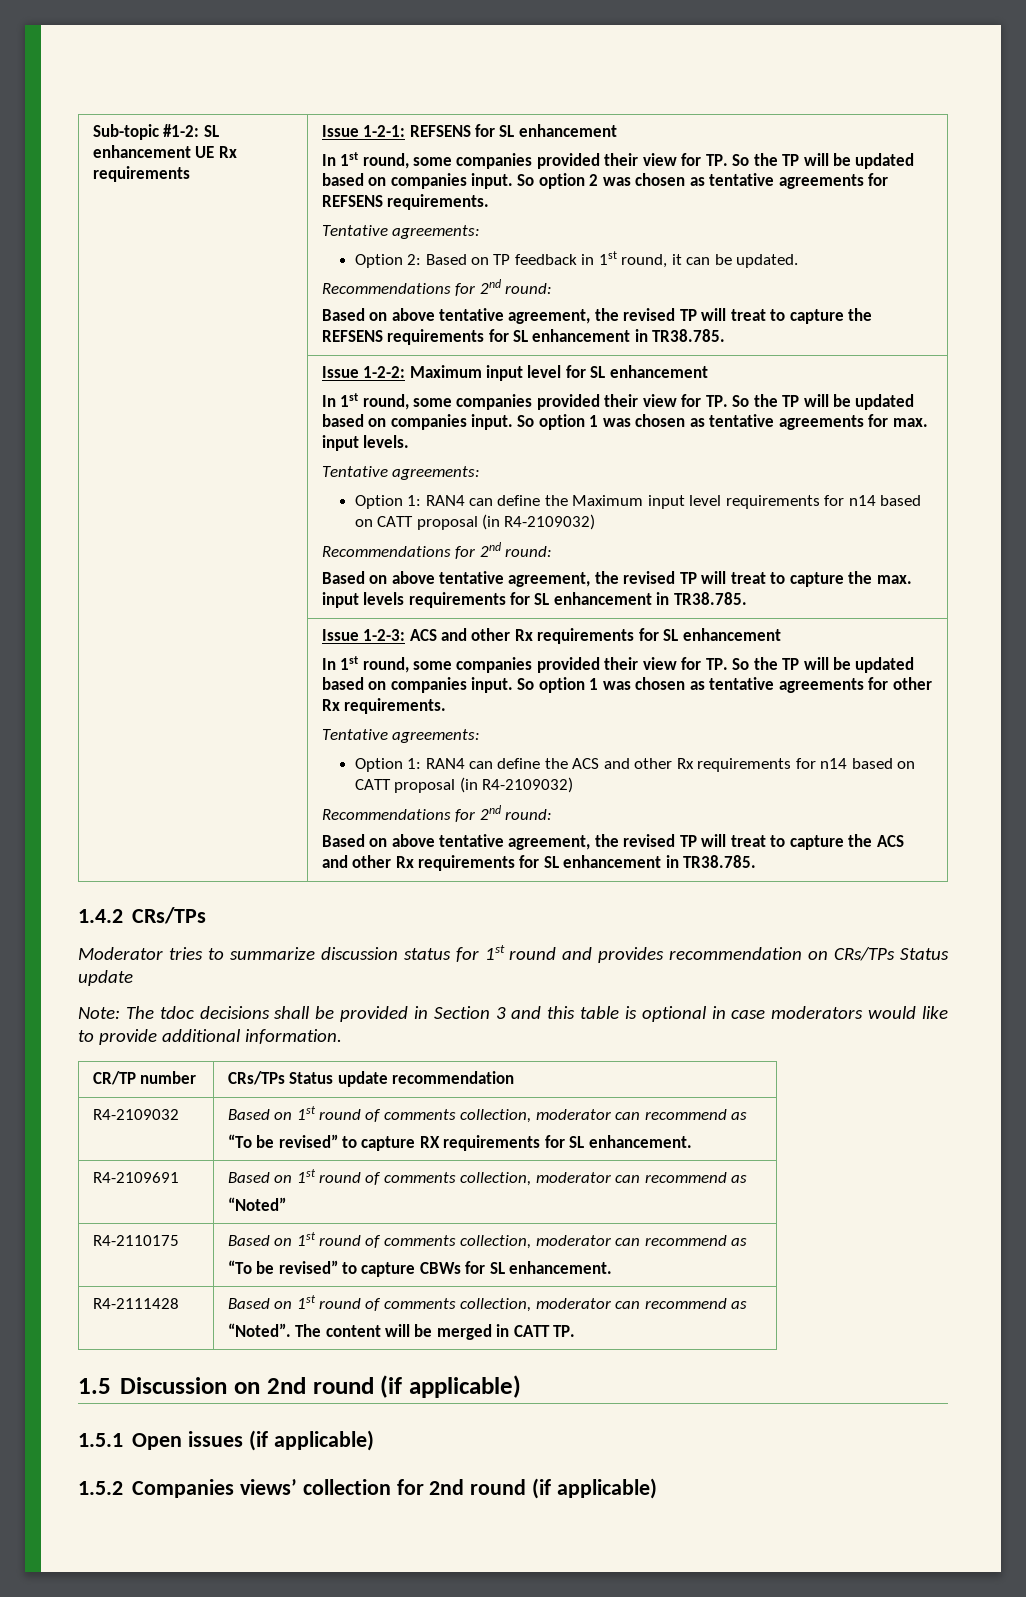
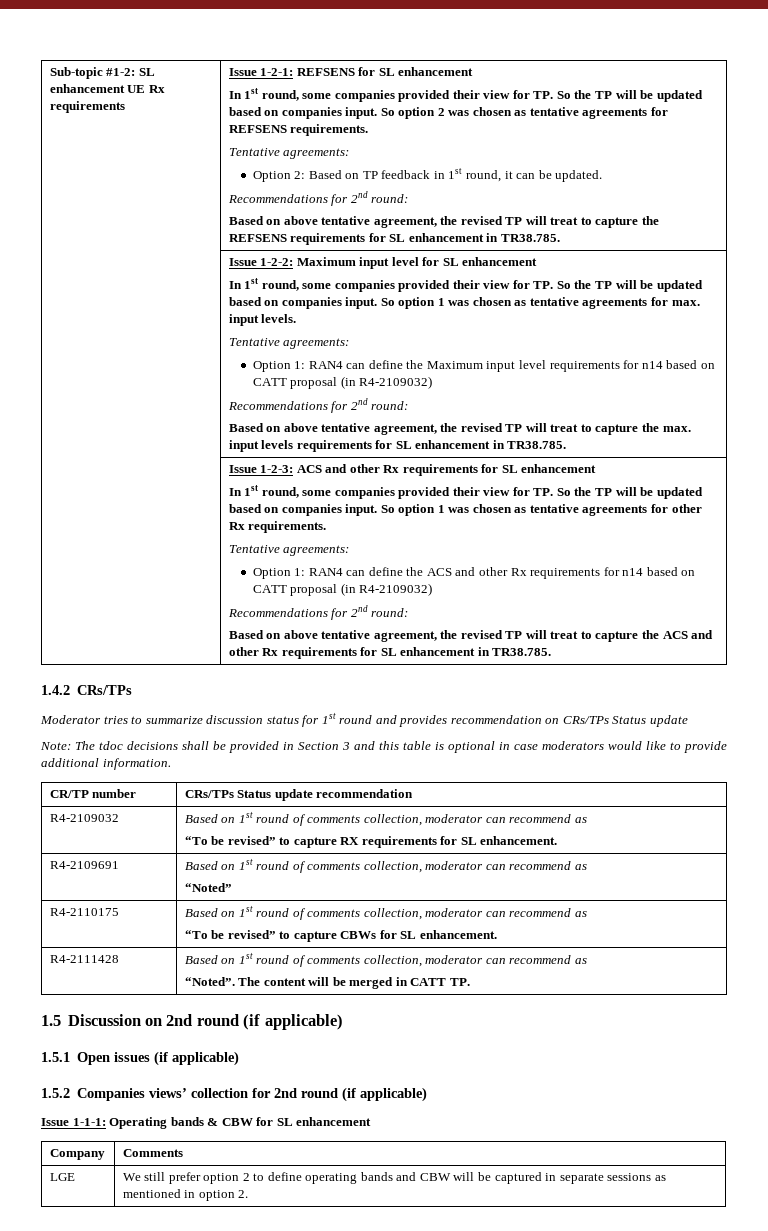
(657, 1488) none -> [41,1117,372,1129] [49,1149,105,1160] [122,1149,183,1157] [49,1173,75,1181] [122,1172,666,1184] [122,1189,249,1201] // Issue 1-1-1: Operating bands & CBW for SL enhancement // Company | Comments // LGE | We still prefer option 2 to define operating bands and CBW will be captured in separate sessions as mentioned in option 2.

